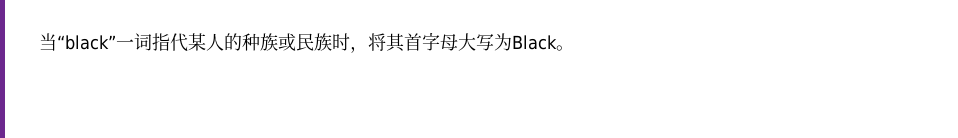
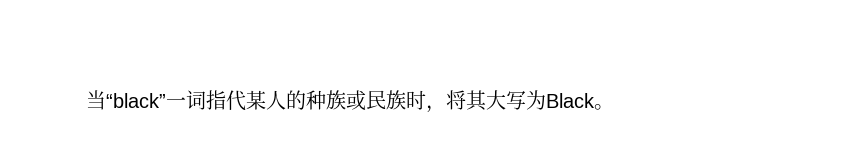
[404,32,458,51] 首字母 -> (487, 100) none

